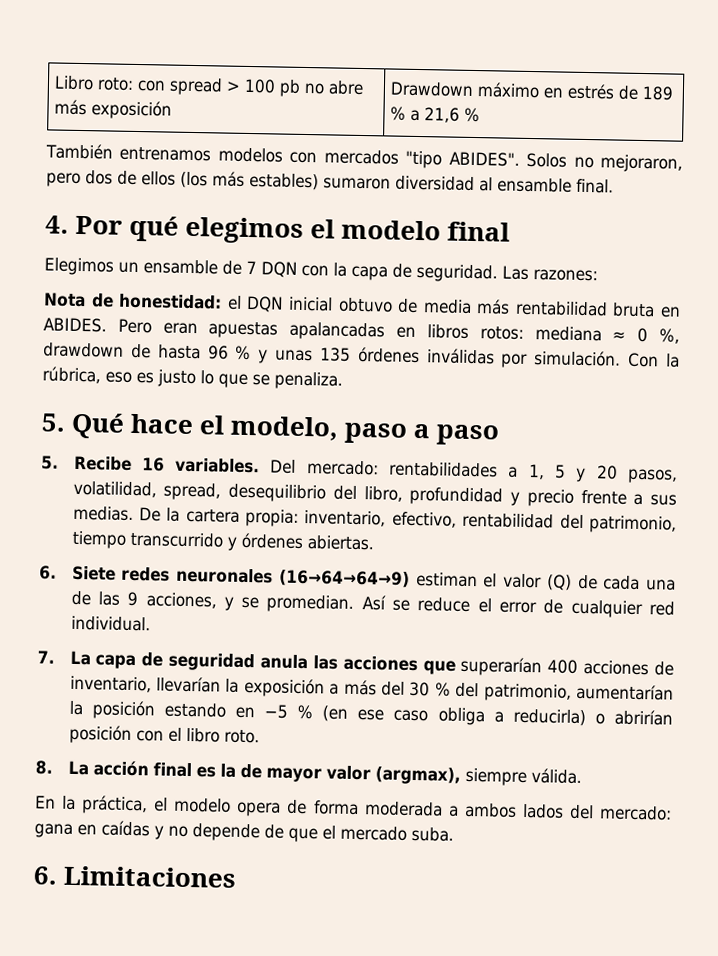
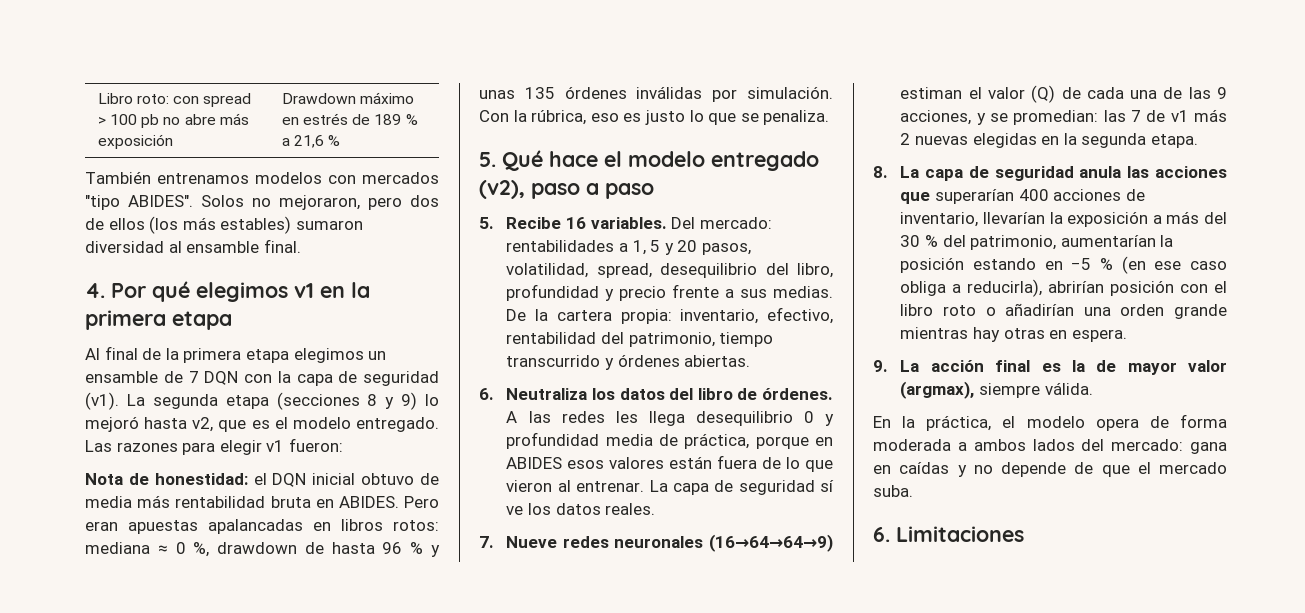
[310,219,511,242] [44,257,114,276] el modelo final // Elegimos -> [294,282,370,298] [85,310,232,330] [85,346,364,363] v1 en la primera etapa // Al final de la primera etapa elegimos
[416,263,598,283] seguridad. Las razones: -> [363,371,439,386] [85,392,439,410] [85,416,439,432] [85,438,343,455] seguridad (v1). La segunda etapa (secciones 8 y 9) lo mejoró hasta v2, que es el modelo entregado. Las razones para elegir v1 fueron:
[230,415,340,441] modelo, -> [628,151,819,171] [479,180,525,199] modelo entregado (v2),
[71,565,116,581] Siete -> [506,388,833,400] [506,411,834,426] [506,432,833,449] [506,455,833,472] [506,480,834,495] [506,503,656,515] [479,536,558,548] Neutraliza los datos del libro de órdenes. A las redes les llega desequilibrio 0 y profundidad media de práctica, porque en ABIDES esos valores están fuera de lo que vieron al entrenar. La capa de seguridad sí ve los datos reales. // 7. Nueve
[266,594,675,619] [70,615,151,632] [37,650,55,664] promedian. Así se reduce el error de cualquier red individual. // 7. -> [1013,109,1227,125] [900,133,1198,148] [873,166,888,178] promedian: las 7 de v1 más 2 nuevas elegidas en la segunda etapa. // 8.
[512,708,605,727] reducirla) o -> [967,279,1043,297] reducirla),
[223,729,260,744] [35,760,53,775] roto. // 8. -> [943,303,1227,319] [900,327,1127,342] [873,360,888,372] roto o añadirían una orden grande mientras hay otras en espera. // 9.

